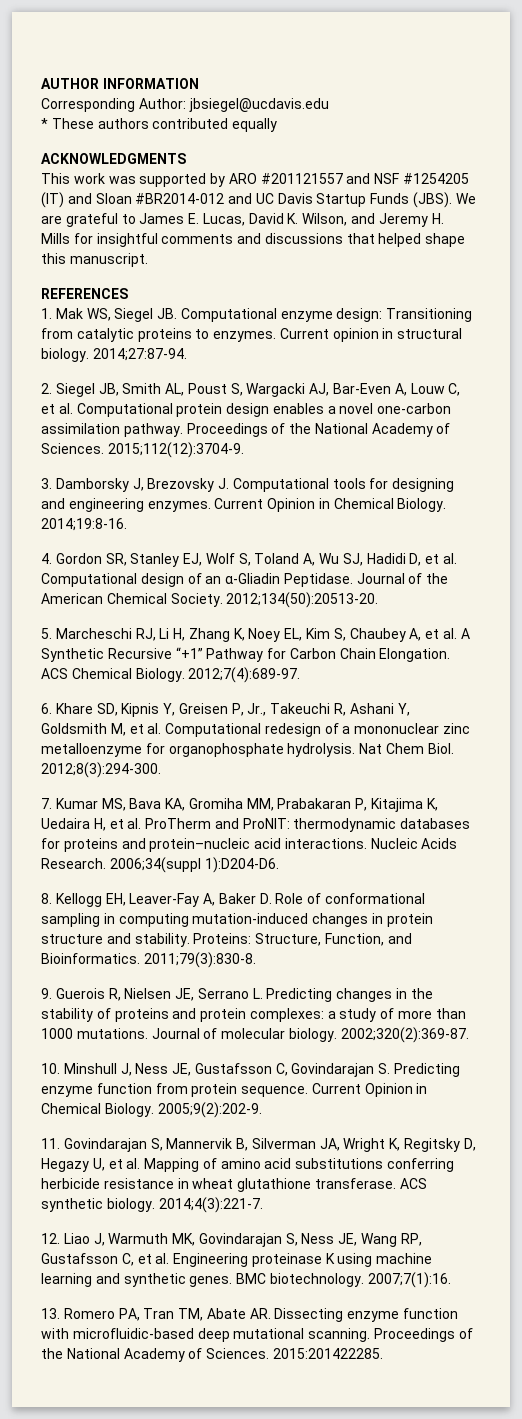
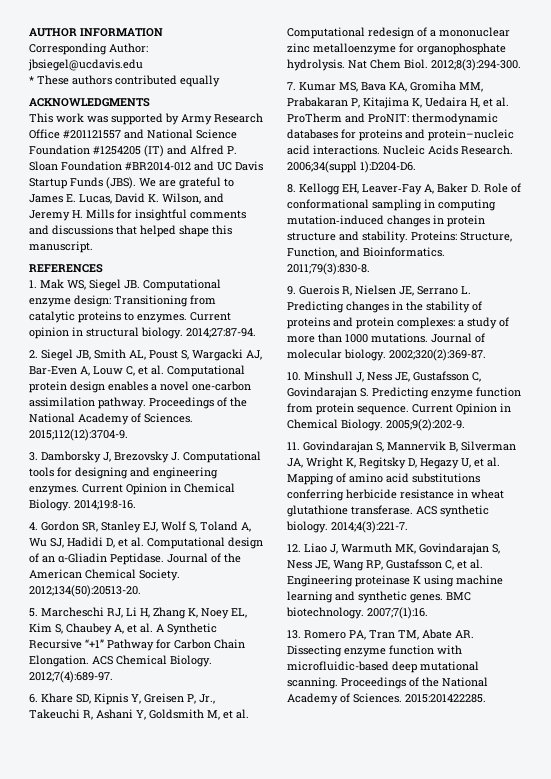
[228,173,470,184] [41,192,132,208] ARO #201121557 and NSF #1254205 (IT) and Sloan -> [181,113,263,125] [29,129,237,139] [29,145,237,157] [29,161,122,171] Army Research Office #201121557 and National Science Foundation #1254205 (IT) and Alfred P. Sloan Foundation

